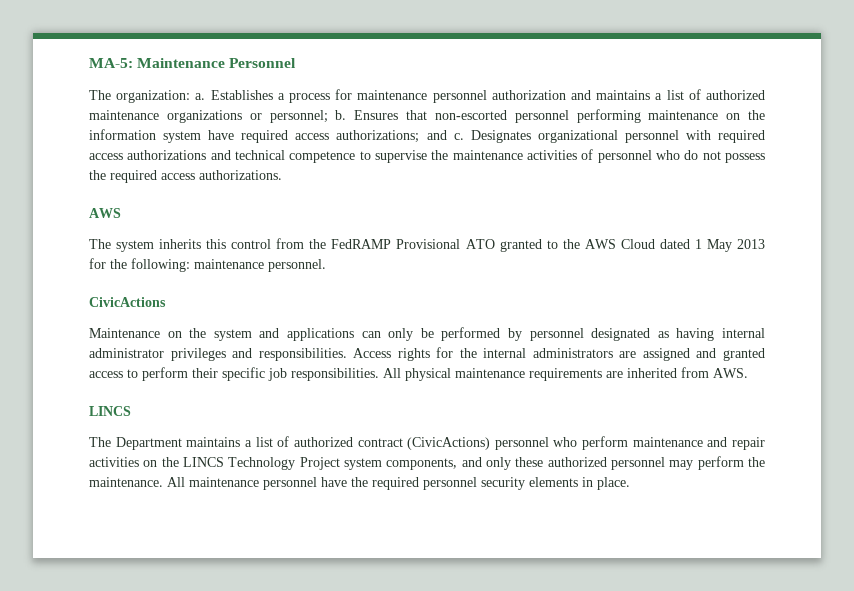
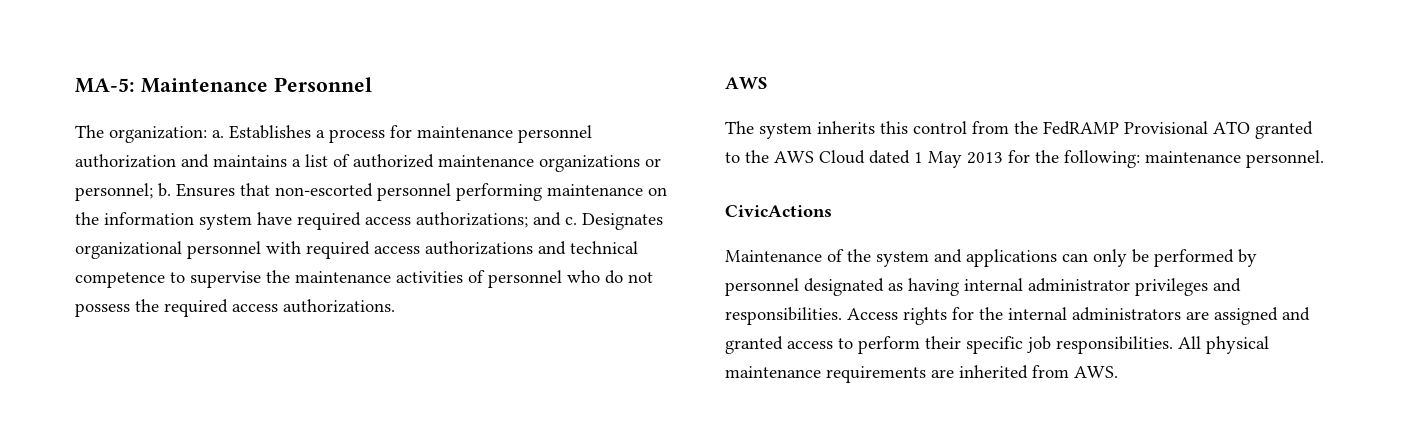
[167,331,182,338] on -> [827,249,844,262] of
[89,406,131,416] [89,436,765,450] [89,456,765,470] [89,477,630,490] // LINCS // The Department maintains a list of authorized contract (CivicActions) personnel who perform maintenance and repair activities on the LINCS Technology Project system components, and only these authorized personnel may perform the maintenance. All maintenance personnel have the required personnel security elements in place. -> (1118, 372) none

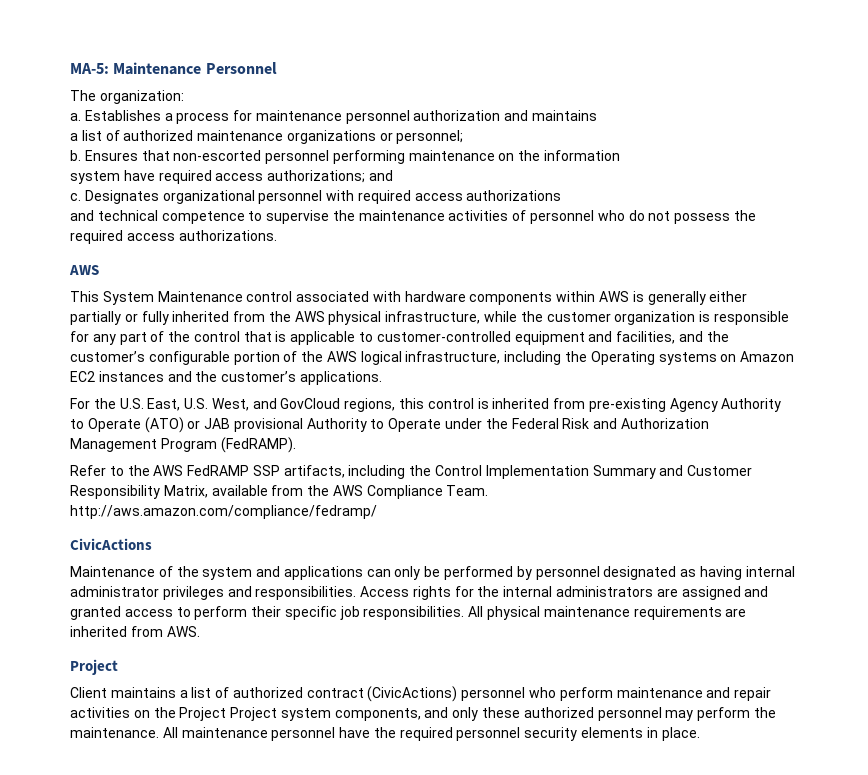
(207, 134) none -> (184, 97) //
(287, 161) none -> (598, 115) //
(153, 192) none -> (464, 137) //
(194, 218) none -> (621, 155) //
(561, 219) none -> (393, 175) //
(533, 248) none -> (562, 195) //
[725,121,1313,139] [725,150,1324,168] The system inherits this control from the FedRAMP Provisional ATO granted to the AWS Cloud dated 1 May 2013 for the following: maintenance personnel. -> [70,291,748,305] [70,311,789,325] [70,331,729,345] [70,351,795,365] [70,371,382,385] [70,398,782,412] [70,417,709,433] [70,437,296,453] [70,465,753,479] [70,485,489,499] [70,505,377,519] This System Maintenance control associated with hardware components within AWS is generally either partially or fully inherited from the AWS physical infrastructure, while the customer organization is responsible for any part of the control that is applicable to customer-controlled equipment and facilities, and the customer’s configurable portion of the AWS logical infrastructure, including the Operating systems on Amazon EC2 instances and the customer’s applications. // For the U.S. East, U.S. West, and GovCloud regions, this control is inherited from pre-existing Agency Authority to Operate (ATO) or JAB provisional Authority to Operate under the Federal Risk and Authorization Management Program (FedRAMP). // Refer to the AWS FedRAMP SSP artifacts, including the Control Implementation Summary and Customer Responsibility Matrix, available from the AWS Compliance Team. http://aws.amazon.com/compliance/fedramp/
(1118, 372) none -> [70,659,118,675] [70,686,772,702] [70,707,776,721] [70,727,700,741] // Project // Client maintains a list of authorized contract (CivicActions) personnel who perform maintenance and repair activities on the Project Project system components, and only these authorized personnel may perform the maintenance. All maintenance personnel have the required personnel security elements in place.

